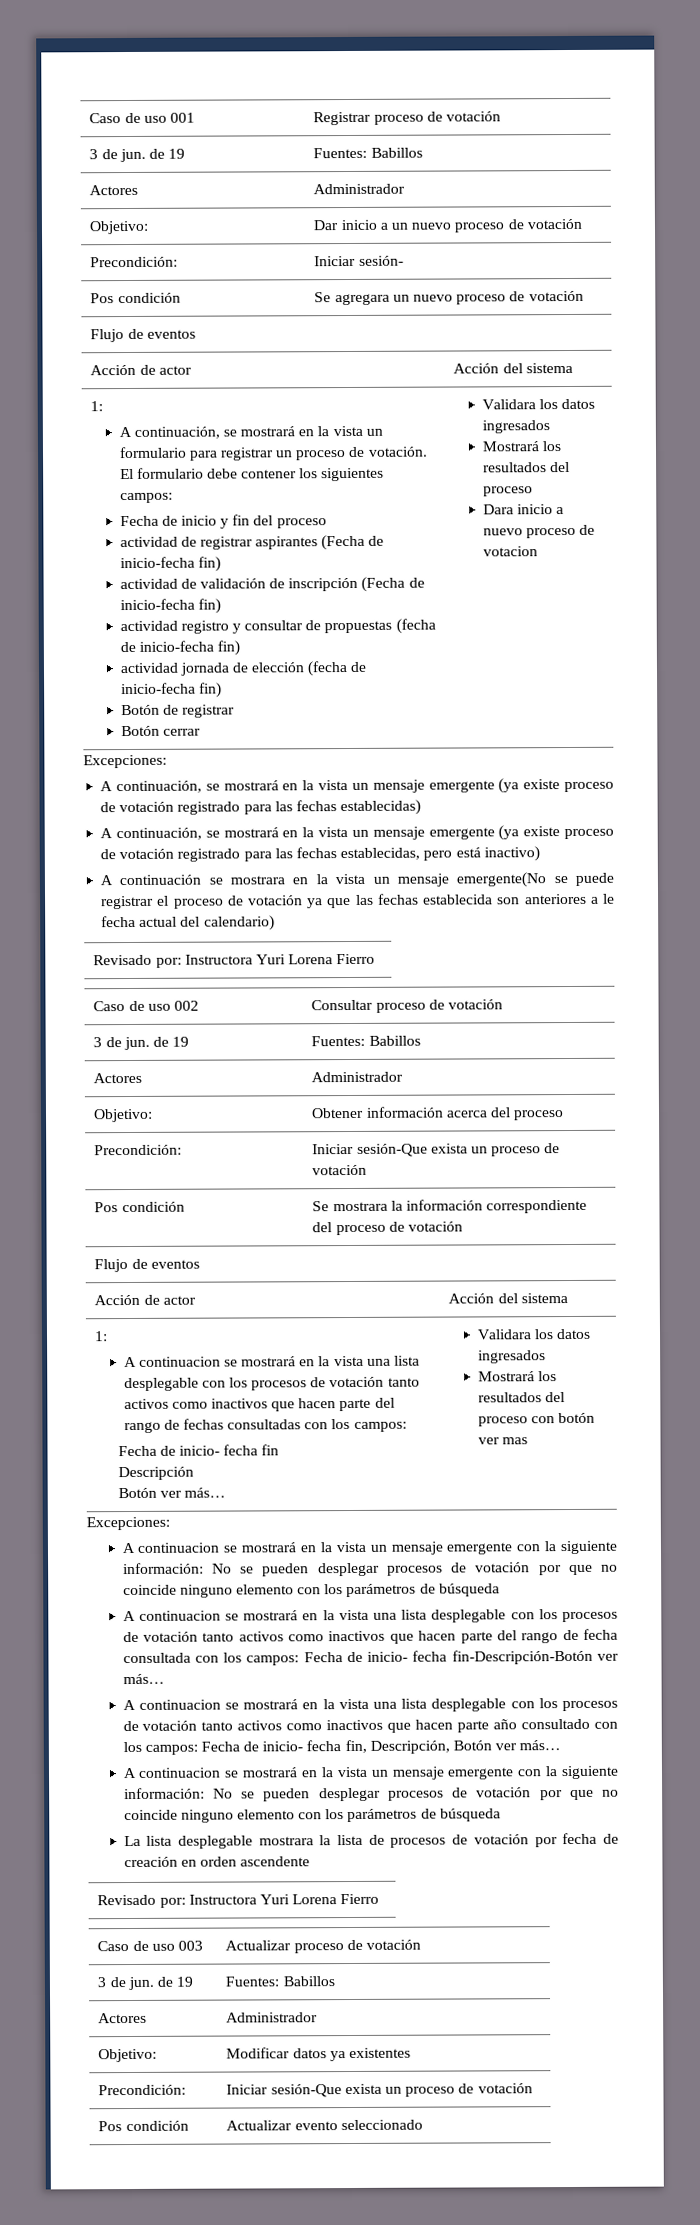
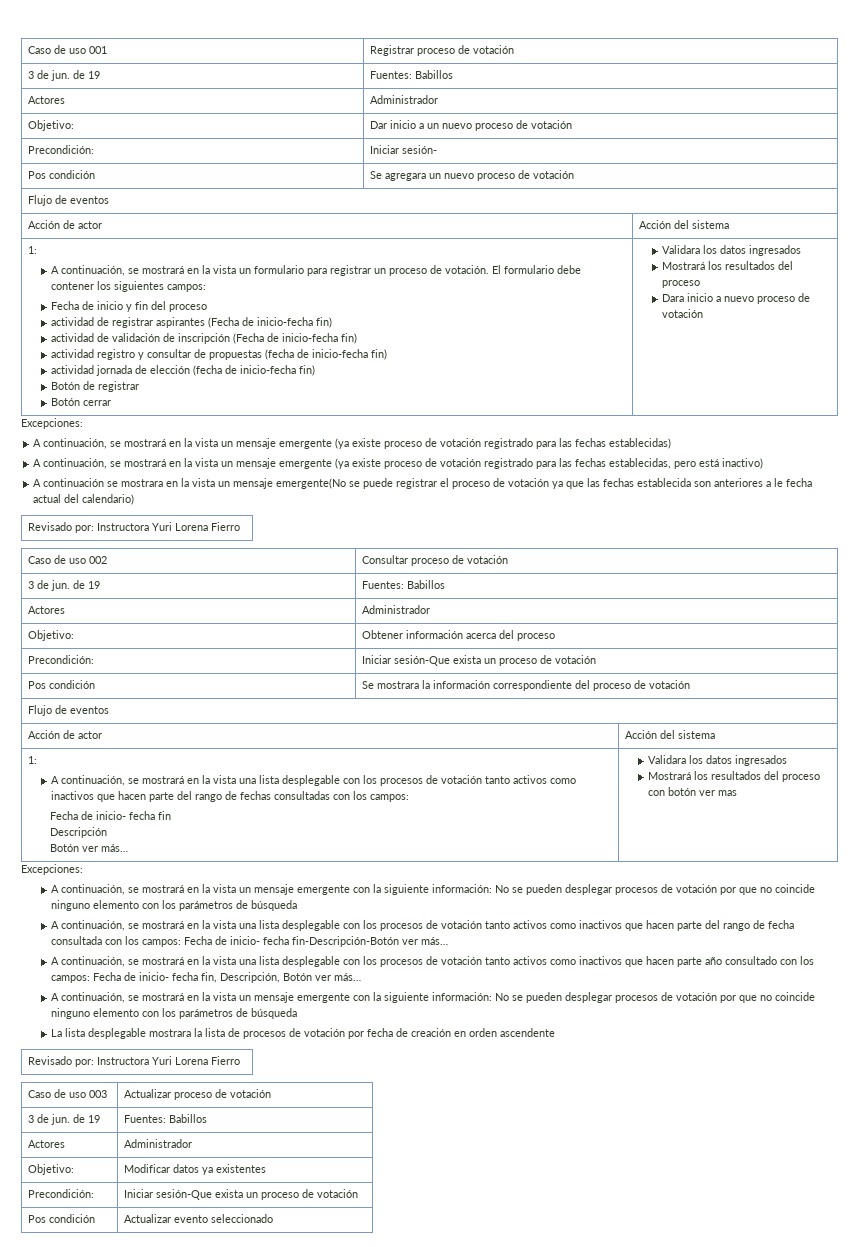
[482,546,538,557] votacion -> [661,309,703,318] votación
[138,1356,221,1367] continuacion -> [60,775,125,786] continuación,
[137,1542,220,1553] continuacion -> [60,884,125,895] continuación,
[138,1610,221,1621] continuacion -> [60,920,125,931] continuación,
[138,1699,221,1710] continuacion -> [60,956,125,967] continuación,
[138,1767,222,1778] continuacion -> [60,992,125,1003] continuación,

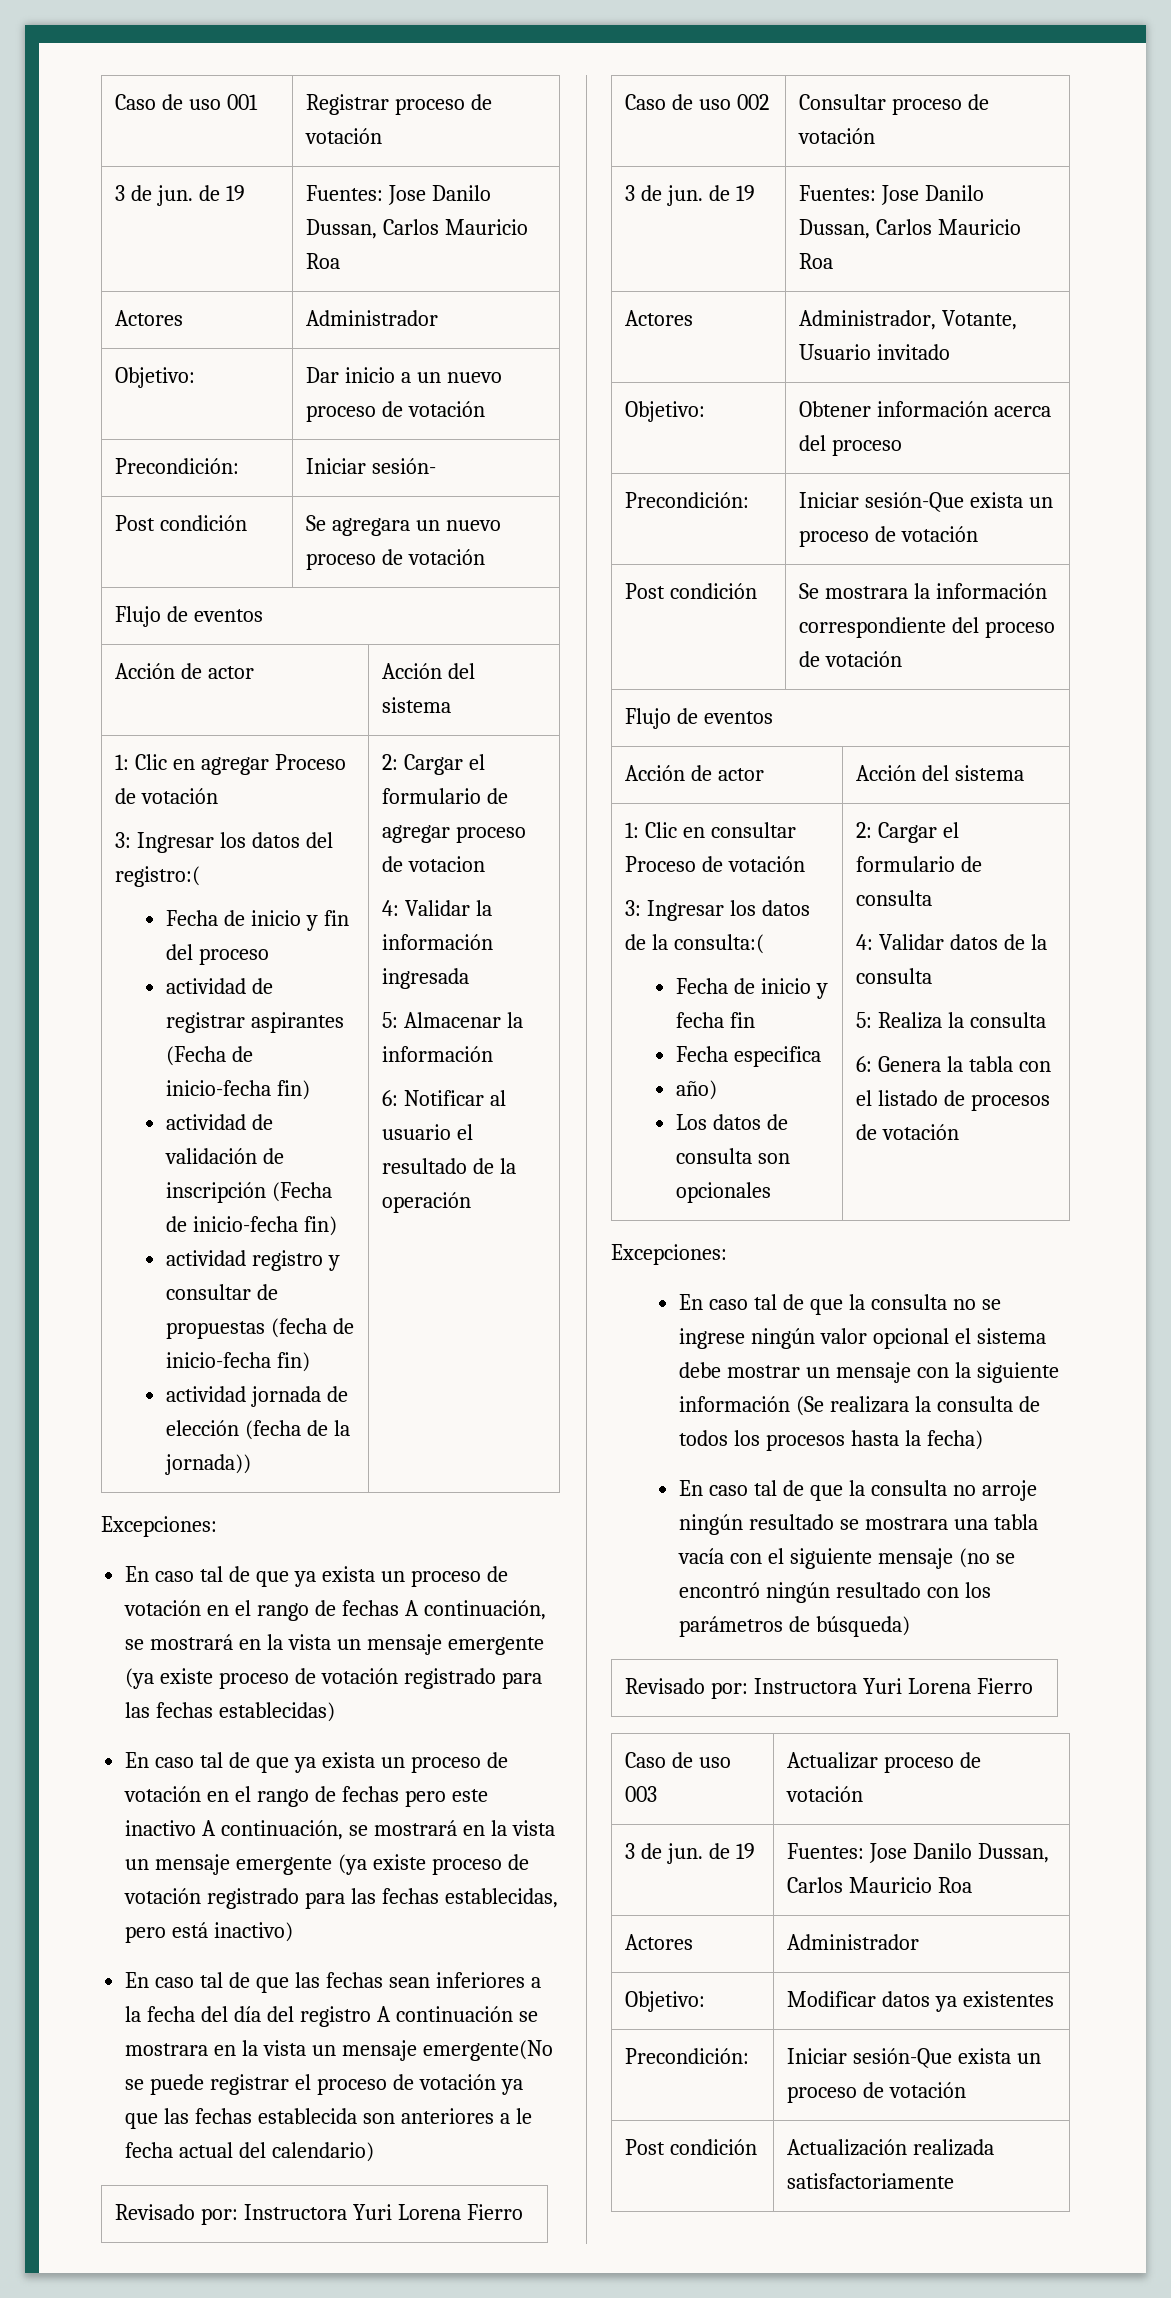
[415,70,454,79] Babillos -> [388,185,492,205] [306,219,529,239] [306,253,341,269] Jose Danilo Dussan, Carlos Mauricio Roa
[28,171,47,179] Pos -> [115,515,156,531] Post
[50,265,581,276] [50,281,206,292] // A continuación, se mostrará en la vista un formulario para registrar un proceso de votación. El formulario debe contener los siguientes campos: -> [135,754,347,775] [115,788,219,804] [115,832,334,853] [115,866,201,887] Clic en agregar Proceso de votación // 3: Ingresar los datos del registro:(
[239,365,315,376] [50,381,139,392] [50,398,111,406] [661,245,801,256] [661,261,793,270] [661,280,700,288] [661,293,810,304] [661,309,703,318] [21,418,83,429] inicio-fecha fin) // Botón de registrar // Botón cerrar | Validara los datos ingresados // Mostrará los resultados del proceso // Dara inicio a nuevo proceso de votación // Excepciones: // -> [333,1420,350,1436] [164,1454,251,1475] [382,754,486,775] [382,788,509,804] [382,825,527,843] [382,856,486,872] [382,900,493,916] [382,934,494,950] [382,968,470,989] [382,1012,524,1028] [382,1046,494,1062] [382,1090,507,1106] [382,1124,474,1140] [382,1158,517,1174] [382,1192,472,1213] [101,1516,217,1537] [125,1566,508,1587] [124,1600,399,1621] la jornada)) | 2: Cargar el formulario de agregar proceso de votacion // 4: Validar la información ingresada // 5: Almacenar la información // 6: Notificar al usuario el resultado de la operación // Excepciones: // En caso tal de que ya exista un proceso de votación en el rango de fechas
(672, 443) none -> [125,1752,508,1773] [124,1786,488,1807] [125,1820,197,1836] En caso tal de que ya exista un proceso de votación en el rango de fechas pero este inactivo
(764, 463) none -> [125,1972,541,1993] [125,2006,371,2027] En caso tal de que las fechas sean inferiores a la fecha del día del registro
[407,580,446,589] [28,606,66,614] [362,605,431,614] Babillos // Actores | Administrador -> [881,185,985,205] [799,219,1022,239] [799,253,834,269] [625,310,694,326] [799,310,1018,330] [799,344,951,360] Jose Danilo Dussan, Carlos Mauricio Roa // Actores | Administrador, Votante, Usuario invitado
[28,681,47,689] Pos -> [625,583,666,599] Post
[50,775,576,786] [50,791,409,802] [49,811,171,820] [49,827,107,838] [49,844,128,852] [647,755,787,766] [647,771,820,782] [647,787,737,796] [21,864,83,875] [50,884,815,895] [50,900,297,911] [50,920,794,931] [50,936,448,947] [50,956,814,967] [50,972,361,983] [50,992,815,1003] [50,1008,297,1019] [50,1028,555,1039] // A continuación, se mostrará en la vista una lista desplegable con los procesos de votación tanto activos como inactivos que hacen parte del rango de fechas consultadas con los campos: // Fecha de inicio- fecha fin // Descripción // Botón ver más… | Validara los datos ingresados // Mostrará los resultados del proceso con botón ver mas // Excepciones: // A continuación, se mostrará en la vista un mensaje emergente con la siguiente información: No se pueden desplegar procesos de votación por que no coincide ninguno elemento con los parámetros de búsqueda // A continuación, se mostrará en la vista una lista desplegable con los procesos de votación tanto activos como inactivos que hacen parte del rango de fecha consultada con los campos: Fecha de inicio- fecha fin-Descripción-Botón ver más… // A continuación, se mostrará en la vista una lista desplegable con los procesos de votación tanto activos como inactivos que hacen parte año consultado con los campos: Fecha de inicio- fecha fin, Descripción, Botón ver más… // A continuación, se mostrará en la vista un mensaje emergente con la siguiente información: No se pueden desplegar procesos de votación por que no coincide ninguno elemento con los parámetros de búsqueda // La lista desplegable mostrara la lista de procesos de votación por fecha de creación en orden ascendente -> [645,822,797,838] [625,856,806,872] [625,900,811,921] [625,934,765,954] [675,978,828,999] [675,1012,755,1028] [675,1046,821,1067] [675,1080,717,1100] [675,1114,788,1130] [675,1148,790,1164] [675,1182,771,1203] [856,822,960,843] [856,856,983,872] [856,890,933,906] [856,934,1048,950] [856,968,933,984] [856,1012,1047,1029] [856,1056,1052,1072] [856,1090,1051,1111] [856,1124,960,1140] [611,1244,727,1265] [679,1294,1001,1315] [679,1328,1046,1349] [679,1362,1059,1383] [679,1396,1040,1416] [679,1430,983,1451] [679,1480,1037,1501] [679,1514,1038,1535] [678,1548,1015,1569] [679,1582,991,1603] [679,1616,910,1637] Clic en consultar Proceso de votación // 3: Ingresar los datos de la consulta:( // Fecha de inicio y fecha fin // Fecha especifica // año) // Los datos de consulta son opcionales | 2: Cargar el formulario de consulta // 4: Validar datos de la consulta // 5: Realiza la consulta // 6: Genera la tabla con el listado de procesos de votación // Excepciones: // En caso tal de que la consulta no se ingrese ningún valor opcional el sistema debe mostrar un mensaje con la siguiente información (Se realizara la consulta de todos los procesos hasta la fecha) // En caso tal de que la consulta no arroje ningún resultado se mostrara una tabla vacía con el siguiente mensaje (no se encontró ningún resultado con los parámetros de búsqueda)
[169,1114,208,1123] Babillos -> [869,1843,1050,1863] [787,1877,973,1893] Jose Danilo Dussan, Carlos Mauricio Roa
[28,1214,96,1223] [124,1214,274,1223] Pos condición | Actualizar evento seleccionado -> [625,2139,758,2155] [787,2139,995,2156] [787,2173,955,2189] Post condición | Actualización realizada satisfactoriamente

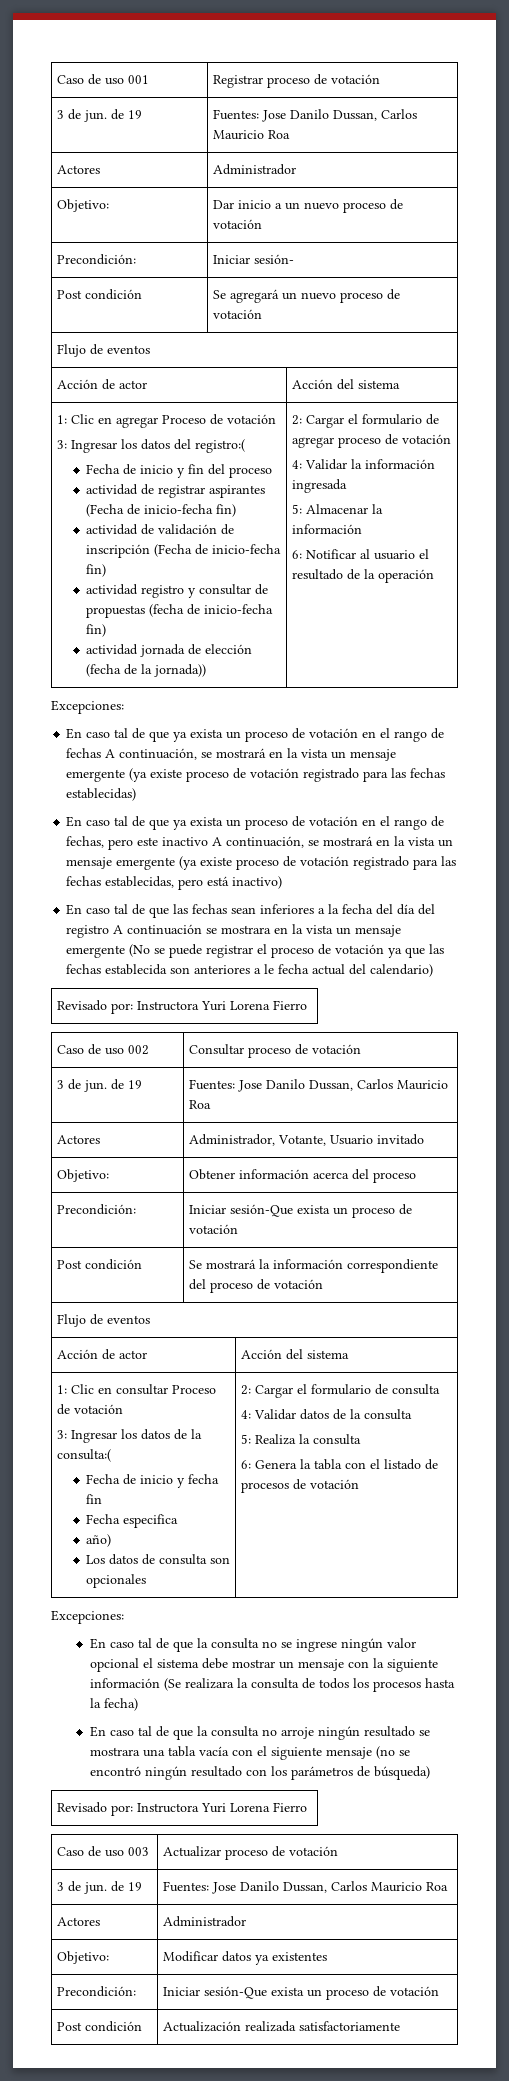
[332,518,411,536] agregara -> [229,289,279,303] agregará
[408,856,486,872] votacion -> [401,434,451,444] votación
[341,1786,399,1802] fechas -> [66,836,105,848] fechas,
[422,2040,553,2061] emergente(No -> [66,944,151,958] emergente (No
[825,586,909,599] mostrara -> [205,1259,256,1269] mostrará

